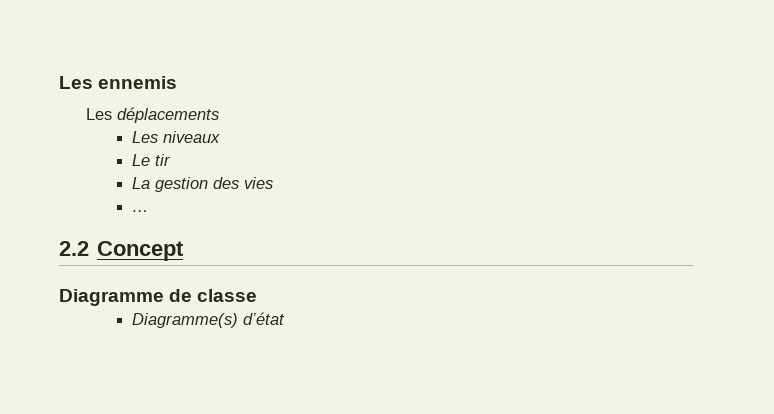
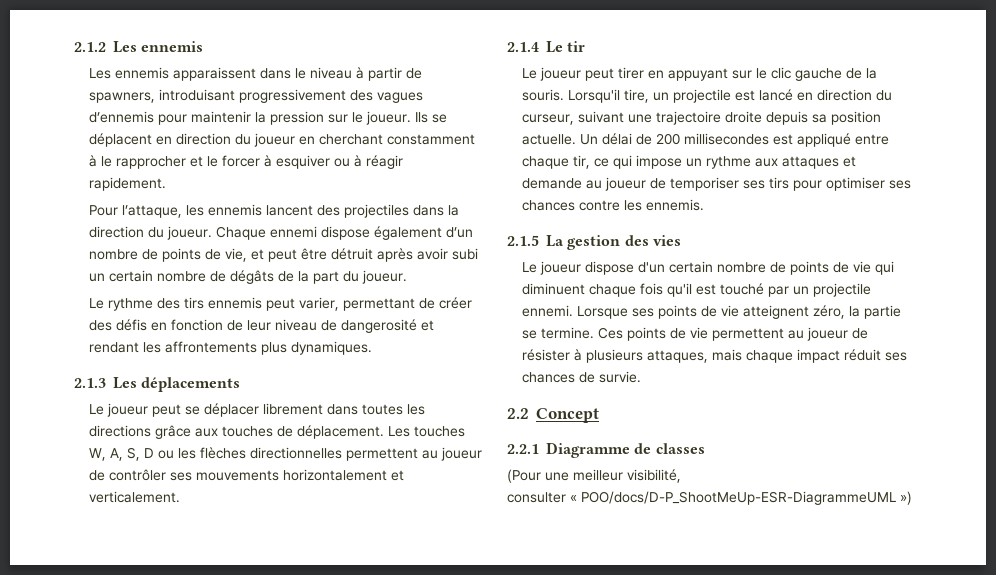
(59, 82) none -> [74,42,106,52] 2.1.2
[117,107,220,123] [131,131,220,143] [131,154,171,166] [131,177,273,192] [131,210,149,212] déplacements // Les niveaux // Le tir // La gestion des vies // … -> [115,67,423,81] [89,89,424,103] [89,111,448,125] [89,133,476,147] [89,155,404,169] [89,177,167,191] [89,204,460,218] [89,226,474,240] [89,248,479,262] [89,270,408,284] [89,297,473,311] [89,319,435,333] [89,341,373,355] [74,377,241,392] [89,403,426,417] [89,425,466,439] [89,447,483,461] [89,469,405,481] [89,491,181,503] [507,41,586,53] [522,67,878,81] [522,89,893,103] [522,111,882,125] [522,133,890,147] [522,155,857,169] [522,177,912,191] [522,199,705,211] [507,235,681,250] [522,261,895,275] [522,283,872,297] [522,305,902,319] [522,327,869,341] [522,349,908,363] [522,371,642,383] ennemis apparaissent dans le niveau à partir de spawners, introduisant progressivement des vagues d’ennemis pour maintenir la pression sur le joueur. Ils se déplacent en direction du joueur en cherchant constamment à le rapprocher et le forcer à esquiver ou à réagir rapidement. // Pour l’attaque, les ennemis lancent des projectiles dans la direction du joueur. Chaque ennemi dispose également d’un nombre de points de vie, et peut être détruit après avoir subi un certain nombre de dégâts de la part du joueur. // Le rythme des tirs ennemis peut varier, permettant de créer des défis en fonction de leur niveau de dangerosité et rendant les affrontements plus dynamiques. // 2.1.3 Les déplacements // Le joueur peut se déplacer librement dans toutes les directions grâce aux touches de déplacement. Les touches W, A, S, D ou les flèches directionnelles permettent au joueur de contrôler ses mouvements horizontalement et verticalement. // 2.1.4 Le tir // Le joueur peut tirer en appuyant sur le clic gauche de la souris. Lorsqu'il tire, un projectile est lancé en direction du curseur, suivant une trajectoire droite depuis sa position actuelle. Un délai de 200 millisecondes est appliqué entre chaque tir, ce qui impose un rythme aux attaques et demande au joueur de temporiser ses tirs pour optimiser ses chances contre les ennemis. // 2.1.5 La gestion des vies // Le joueur dispose d'un certain nombre de points de vie qui diminuent chaque fois qu'il est touché par un projectile ennemi. Lorsque ses points de vie atteignent zéro, la partie se termine. Ces points de vie permettent au joueur de résister à plusieurs attaques, mais chaque impact réduit ses chances de survie.
(185, 251) none -> [507,444,539,454] 2.2.1
[197,289,258,302] [131,312,285,328] classe // Diagramme(s) d’état -> [655,443,705,454] [507,469,681,483] [507,491,912,505] classes // (Pour une meilleur visibilité, // consulter « POO/docs/D-P_ShootMeUp-ESR-DiagrammeUML »)

